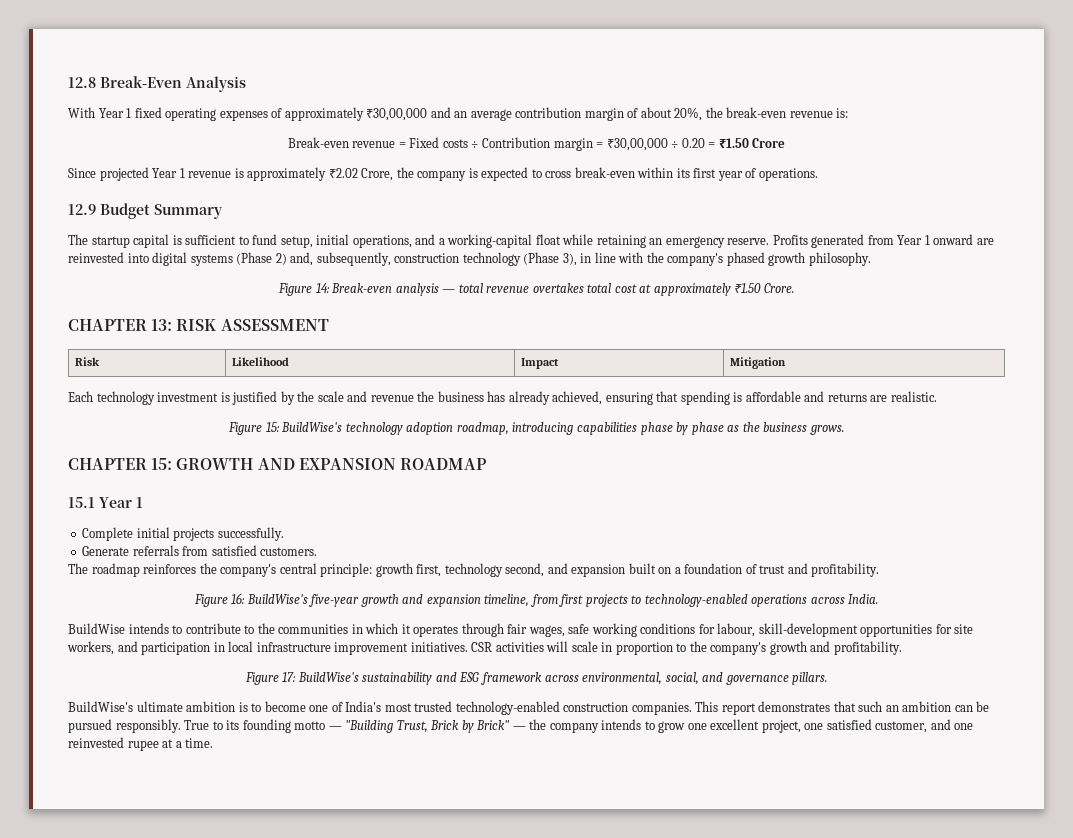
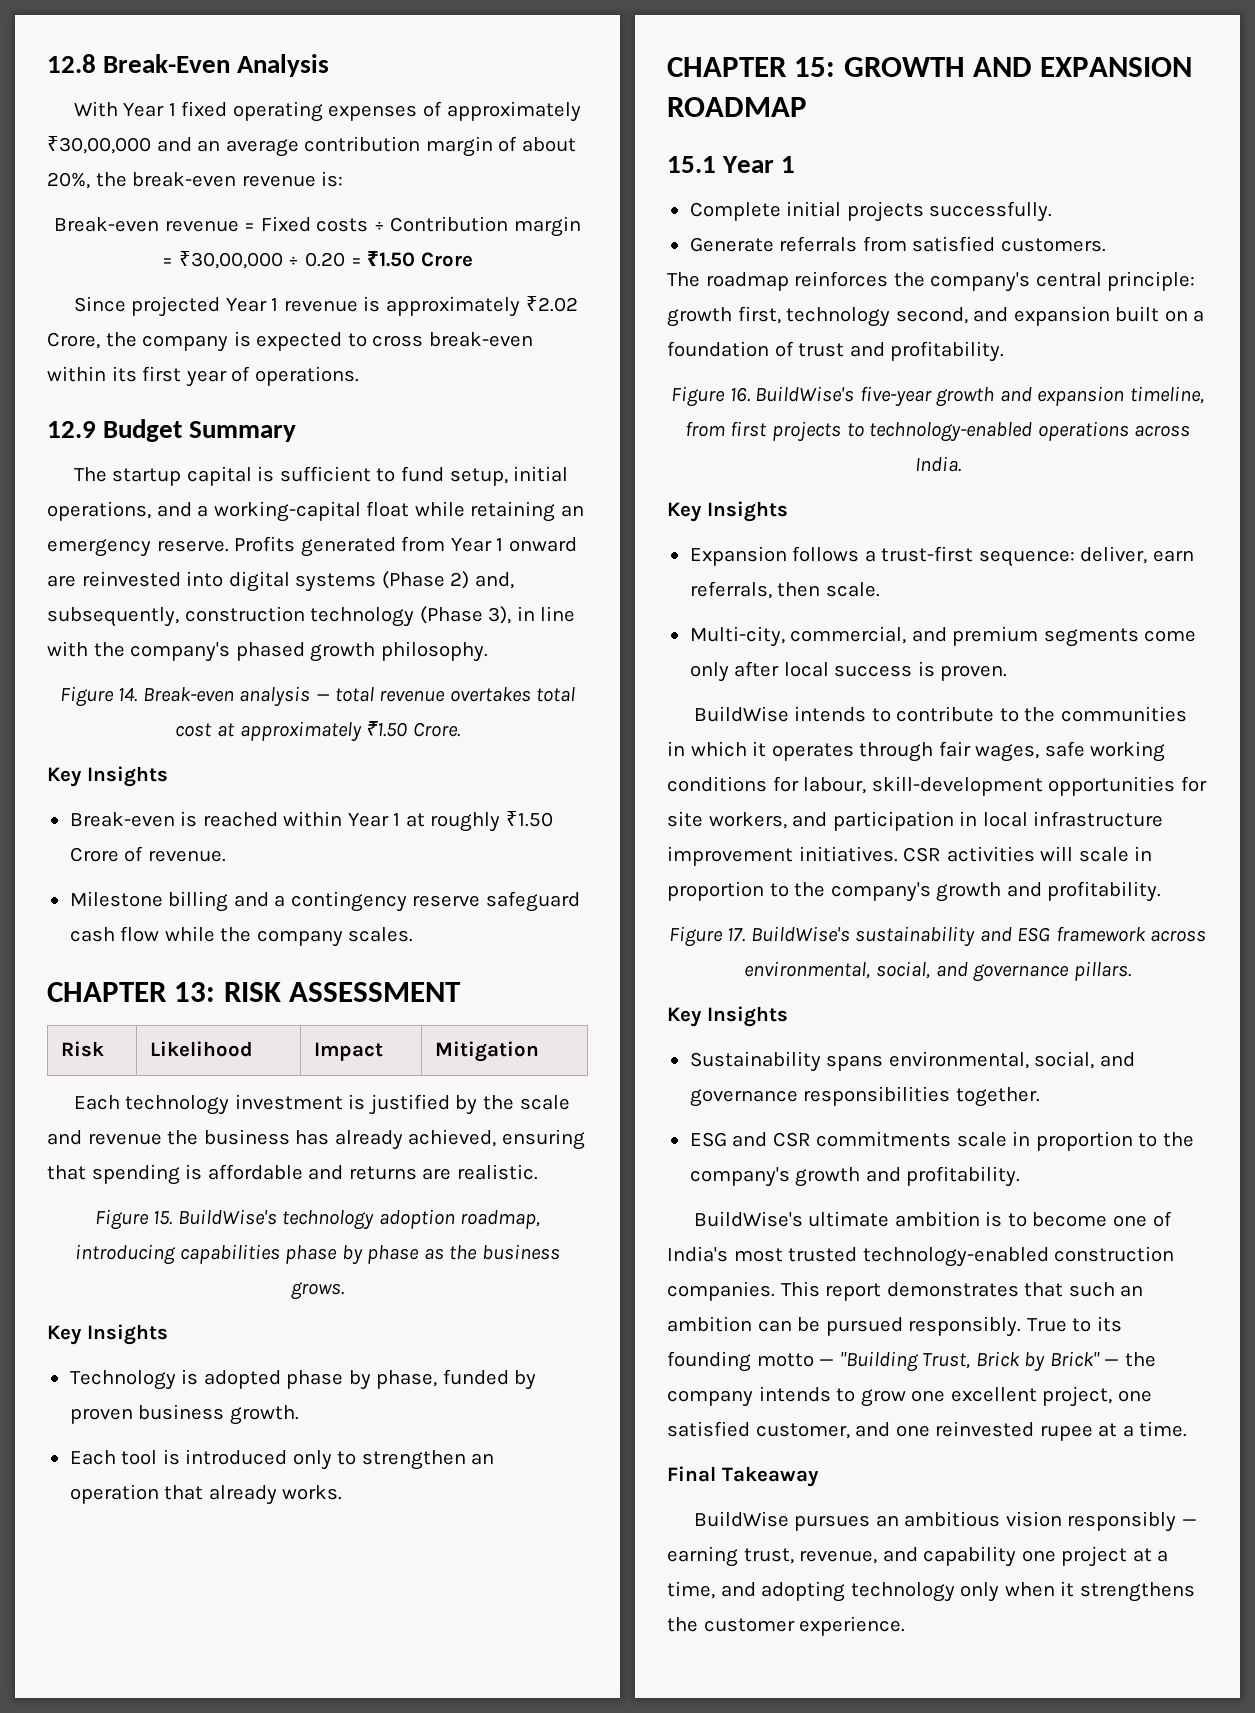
[315,283,330,293] 14: -> [118,687,138,702] 14.
(794, 288) none -> [47,766,168,787] [69,811,553,832] [69,846,226,862] [69,891,580,912] [69,926,414,947] // Key Insights // Break-even is reached within Year 1 at roughly ₹1.50 Crore of revenue. // Milestone billing and a contingency reserve safeguard cash flow while the company scales.
[265,422,280,432] 15: -> [153,1211,173,1225] 15.
(844, 430) none -> [47,1324,168,1345] [69,1369,537,1390] [69,1404,299,1425] [69,1449,495,1470] [69,1484,343,1505] // Key Insights // Technology is adopted phase by phase, funded by proven business growth. // Each tool is introduced only to strengthen an operation that already works.
[231,593,246,604] 16: -> [729,387,750,402] 16.
(879, 599) none -> [667,501,788,522] [689,546,1194,567] [689,581,880,599] [689,626,1197,647] [689,661,1008,682] // Key Insights // Expansion follows a trust-first sequence: deliver, earn referrals, then scale. // Multi-city, commercial, and premium segments come only after local success is proven.
[282,672,297,682] 17: -> [727,928,746,942] 17.
(828, 678) none -> [667,1006,788,1027] [689,1051,1135,1072] [689,1086,1040,1107] [689,1131,1194,1151] [689,1166,1021,1187] // Key Insights // Sustainability spans environmental, social, and governance responsibilities together. // ESG and CSR commitments scale in proportion to the company's growth and profitability.
(214, 743) none -> [667,1466,819,1487] [693,1511,1197,1532] [667,1546,1169,1567] [667,1581,1195,1602] [667,1616,906,1636] // Final Takeaway // BuildWise pursues an ambitious vision responsibly — earning trust, revenue, and capability one project at a time, and adopting technology only when it strengthens the customer experience.

